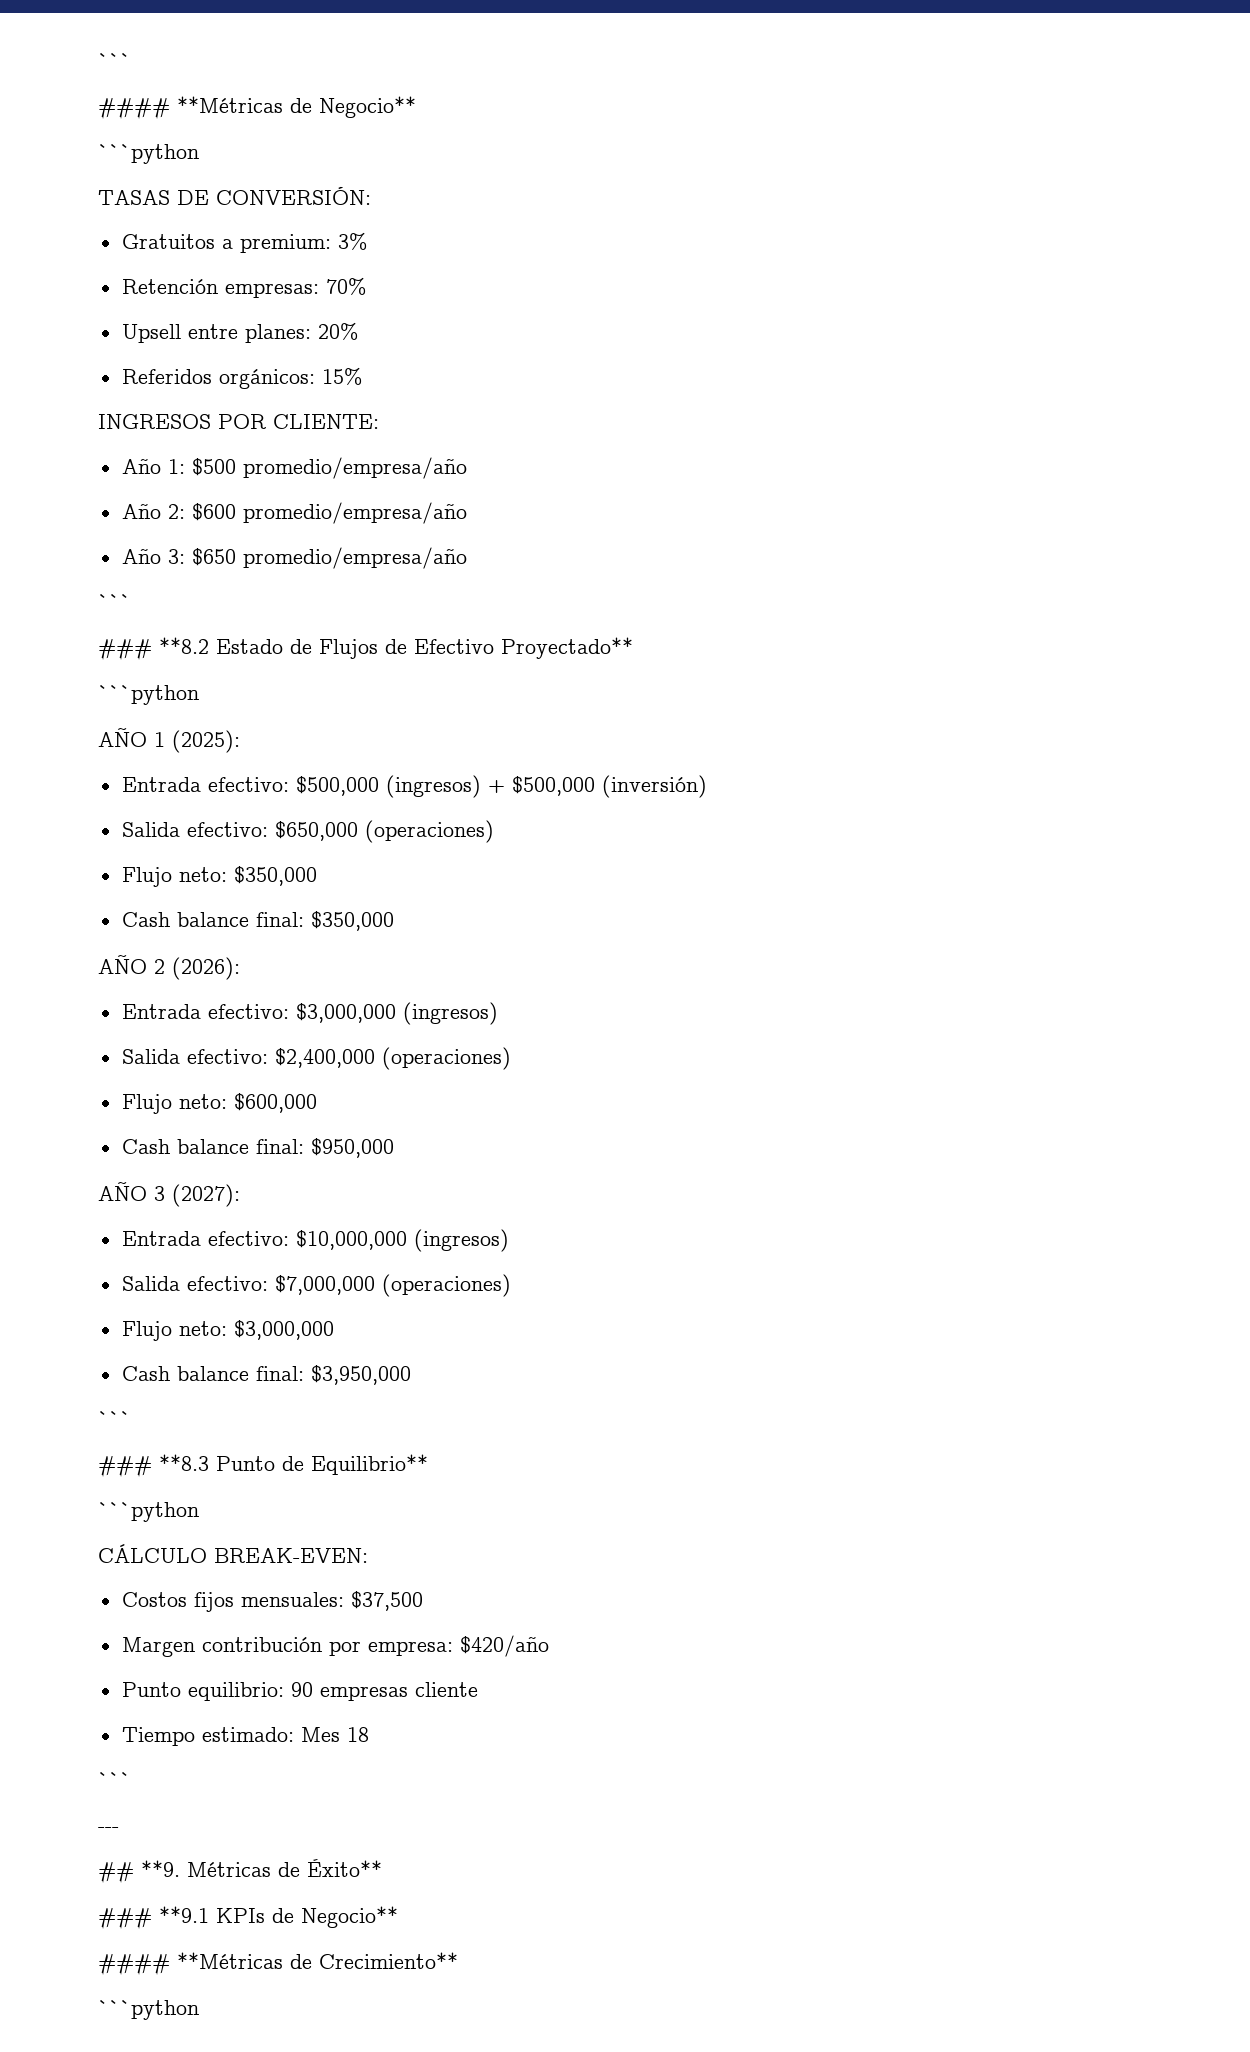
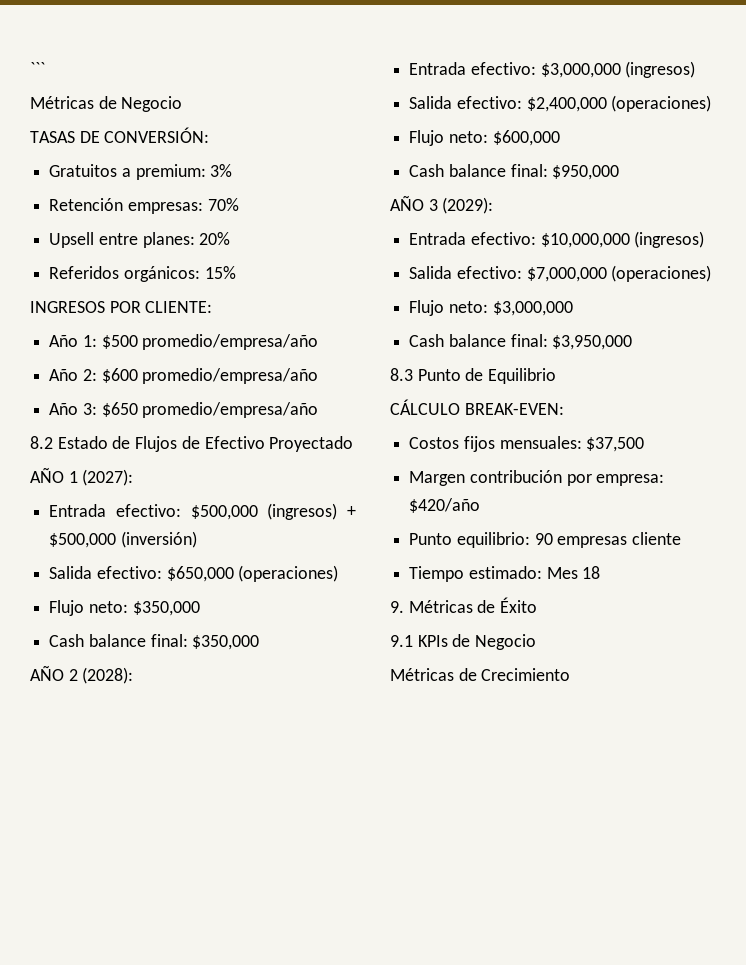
[98,53,131,68] [98,96,416,120] [98,144,199,164] ``` // #### **Métricas de Negocio** // ```python -> [30,62,45,75] [30,96,183,112] ``` // Métricas de Negocio
[98,594,131,609] [98,637,209,661] ``` // ### **8.2 -> [30,436,53,449] 8.2
[501,637,633,659] [98,685,199,705] Proyectado** // ```python -> [269,436,354,452] Proyectado
[172,730,240,753] (2025): -> [82,469,134,486] (2027):
[172,957,240,980] (2026): -> [82,667,134,684] (2028):
[172,1184,240,1207] (2027): -> [442,197,494,214] (2029):
[98,1411,131,1426] [98,1454,428,1478] [98,1502,199,1522] ``` // ### **8.3 Punto de Equilibrio** // ```python -> [390,368,557,384] 8.3 Punto de Equilibrio
[98,1772,131,1787] [98,1827,119,1832] [98,1859,382,1884] [98,1906,398,1930] [98,1952,458,1976] [98,2000,199,2020] ``` // --- // ## **9. Métricas de Éxito** // ### **9.1 KPIs de Negocio** // #### **Métricas de Crecimiento** // ```python -> [390,597,538,613] [390,634,537,650] [390,668,571,681] 9. Métricas de Éxito // 9.1 KPIs de Negocio // Métricas de Crecimiento

